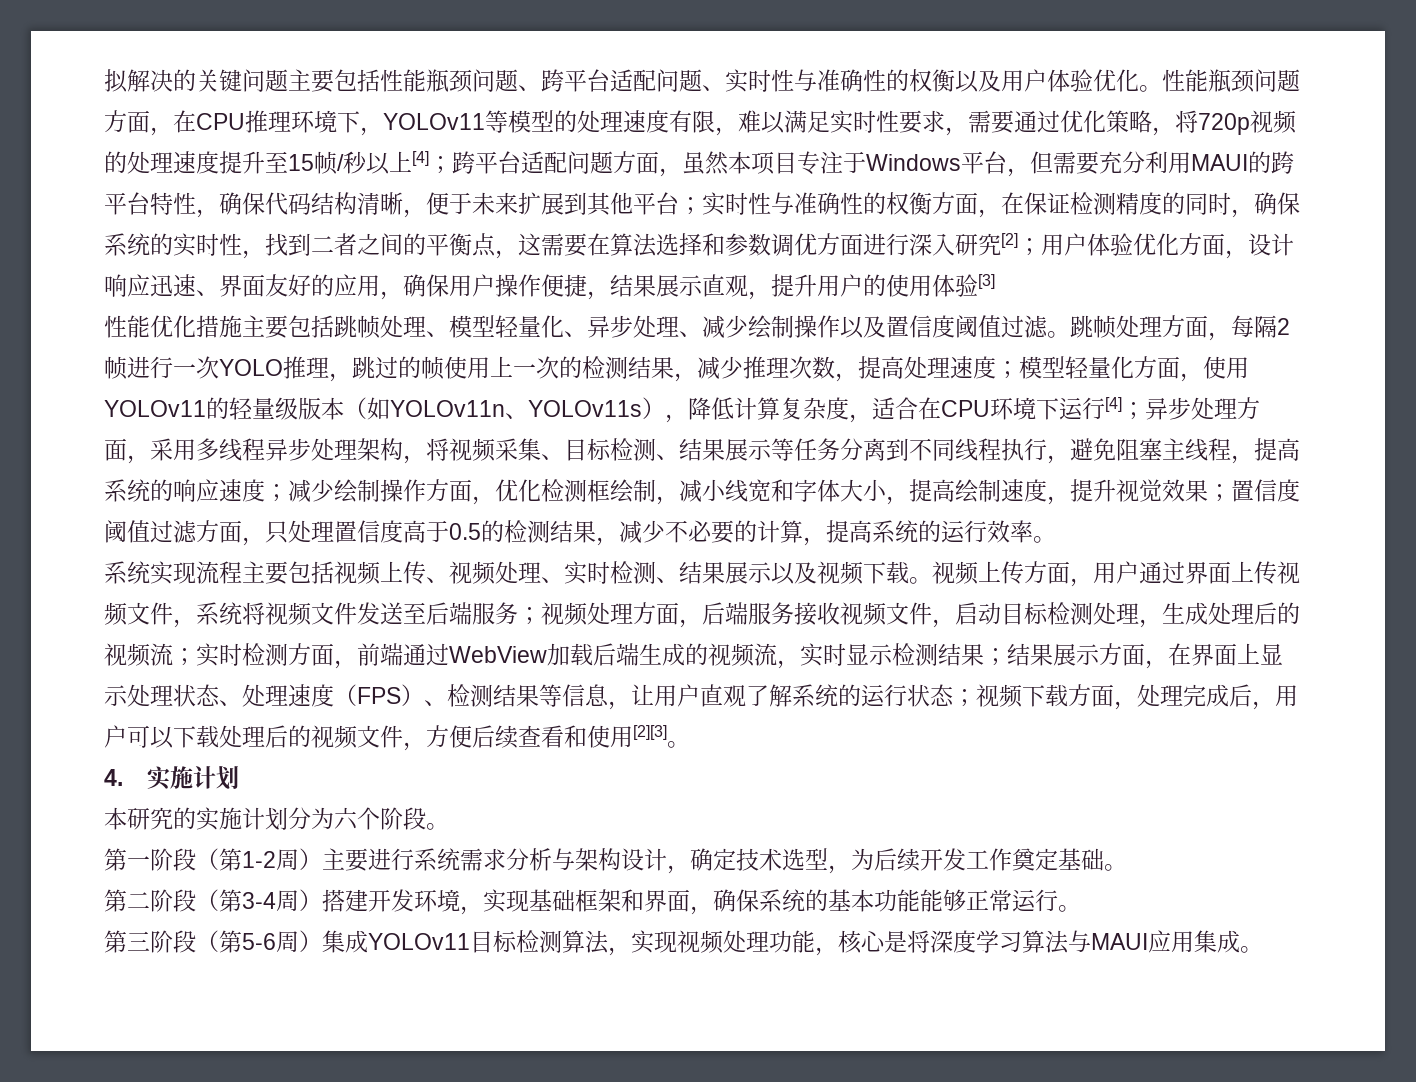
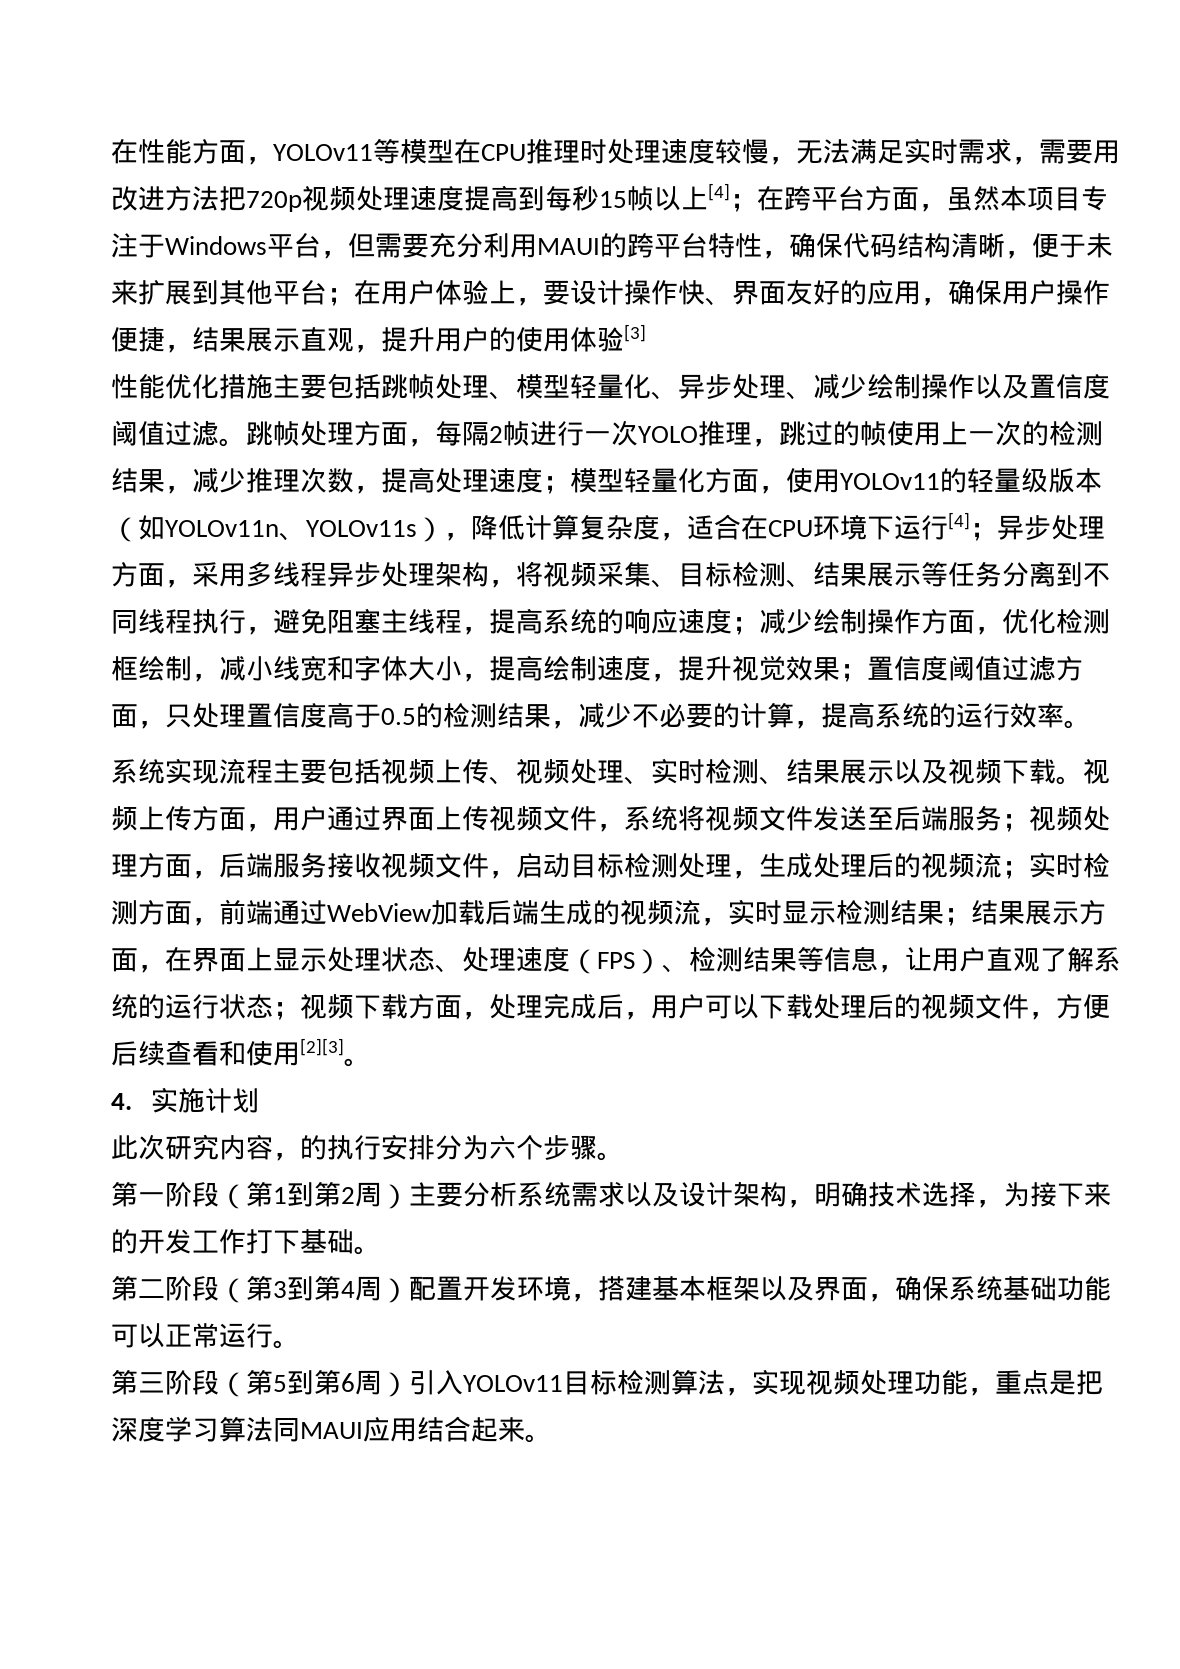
[104,69,1300,93] [104,110,785,136] 拟解决的关键问题主要包括性能瓶颈问题、跨平台适配问题、实时性与准确性的权衡以及用户体验优化。性能瓶颈问题方面，在CPU推理环境下，YOLOv11等模型的处理速度有限，难以 -> [111,138,850,165] 在性能方面，YOLOv11等模型在CPU推理时处理速度较慢，无法
[876,110,922,134] 性要 -> [958,139,985,164] 需
[1014,110,1198,136] 通过优化策略，将 -> [1093,140,1120,164] [111,186,246,211] 用改进方法把
[104,151,127,174] 的 -> (356, 198) none
[242,151,613,175] 升至15帧/秒以上[4]；跨平台适配问题 -> [491,183,865,212] 高到每秒15帧以上[4]；在跨平台
[702,192,1300,218] [104,233,1294,259] [104,274,196,297] 实时性与准确性的权衡方面，在保证检测精度的同时，确保系统的实时性，找到二者之间的平衡点，这需要在算法选择和参数调优方面进行深入研究[2]；用户体验优化方面，设计响应迅速 -> [354,280,705,306] 在用户体验上，要设计操作快
[104,807,288,831] 本研究的实施计划 -> [111,1134,435,1161] 此次研究内容，的执行安排
[380,807,426,830] 阶段 -> [543,1135,597,1160] 步骤
[242,851,276,868] 1-2 -> [273,1181,355,1207] 1到第2
[368,848,414,871] 进行 -> [463,1182,517,1207] 分析
[506,848,920,874] 分析与架构设计，确定技术选型，为后续 -> [625,1182,1111,1208] [111,1229,138,1254] 以及设计架构，明确技术选择，为接下来的
[1012,848,1058,871] 奠定 -> [246,1229,300,1254] 打下
[242,889,966,915] 3-4周）搭建开发环境，实现基础框架和界面，确保系统的基本功能能够 -> [273,1275,1111,1303] [111,1323,165,1348] 3到第4周）配置开发环境，搭建基本框架以及界面，确保系统基础功能可以
[242,930,368,953] 5-6周）集成 -> [273,1369,463,1397] 5到第6周）引入
[838,930,930,954] 核心是将 -> [995,1370,1103,1395] 重点是把
[1068,930,1091,952] 与 -> [273,1418,300,1442] 同
[1194,930,1240,953] 集成 -> [417,1416,525,1442] 结合起来

